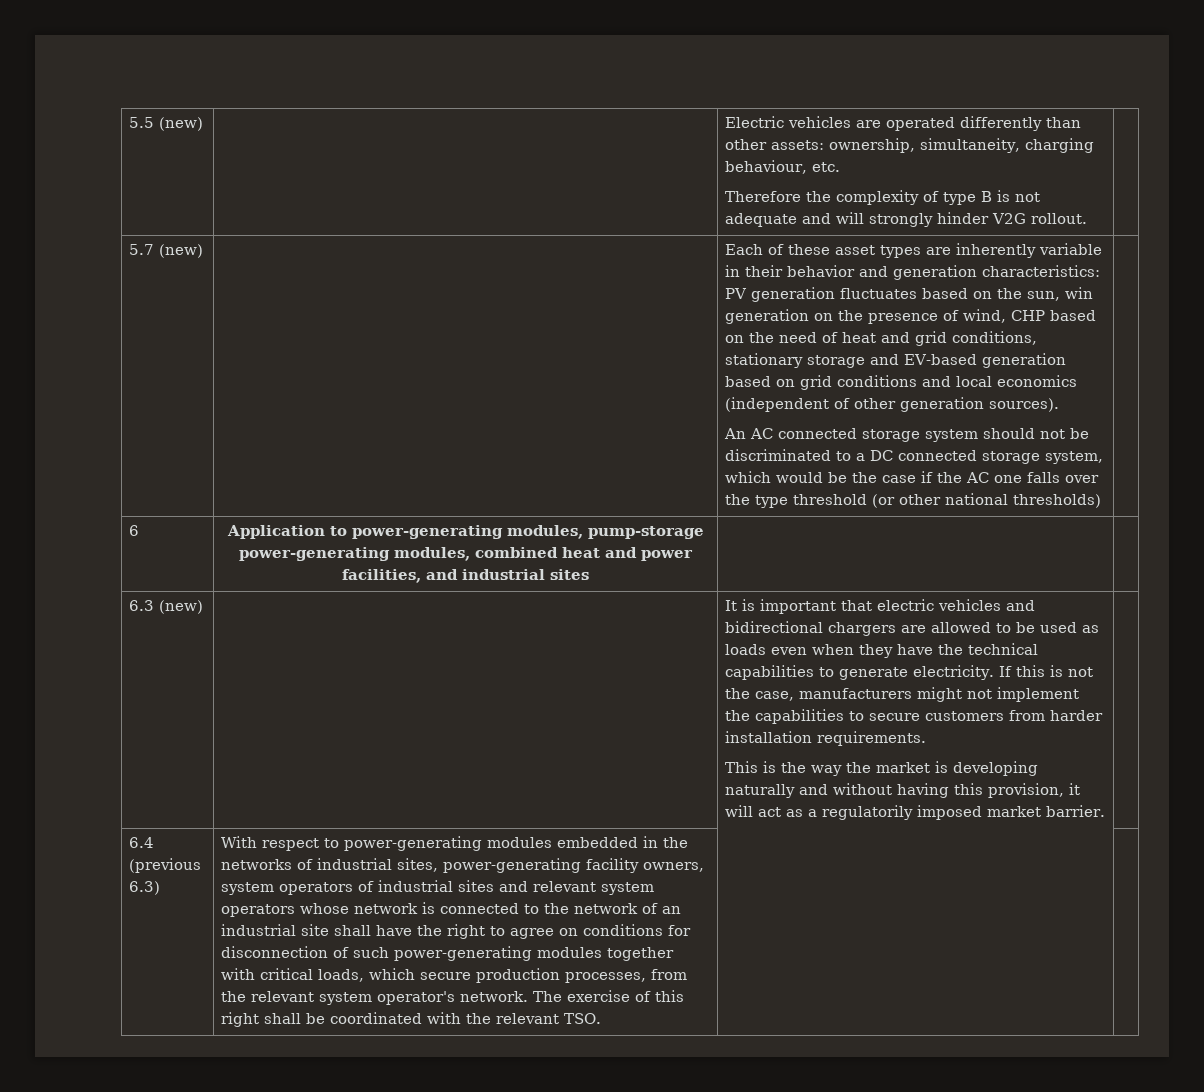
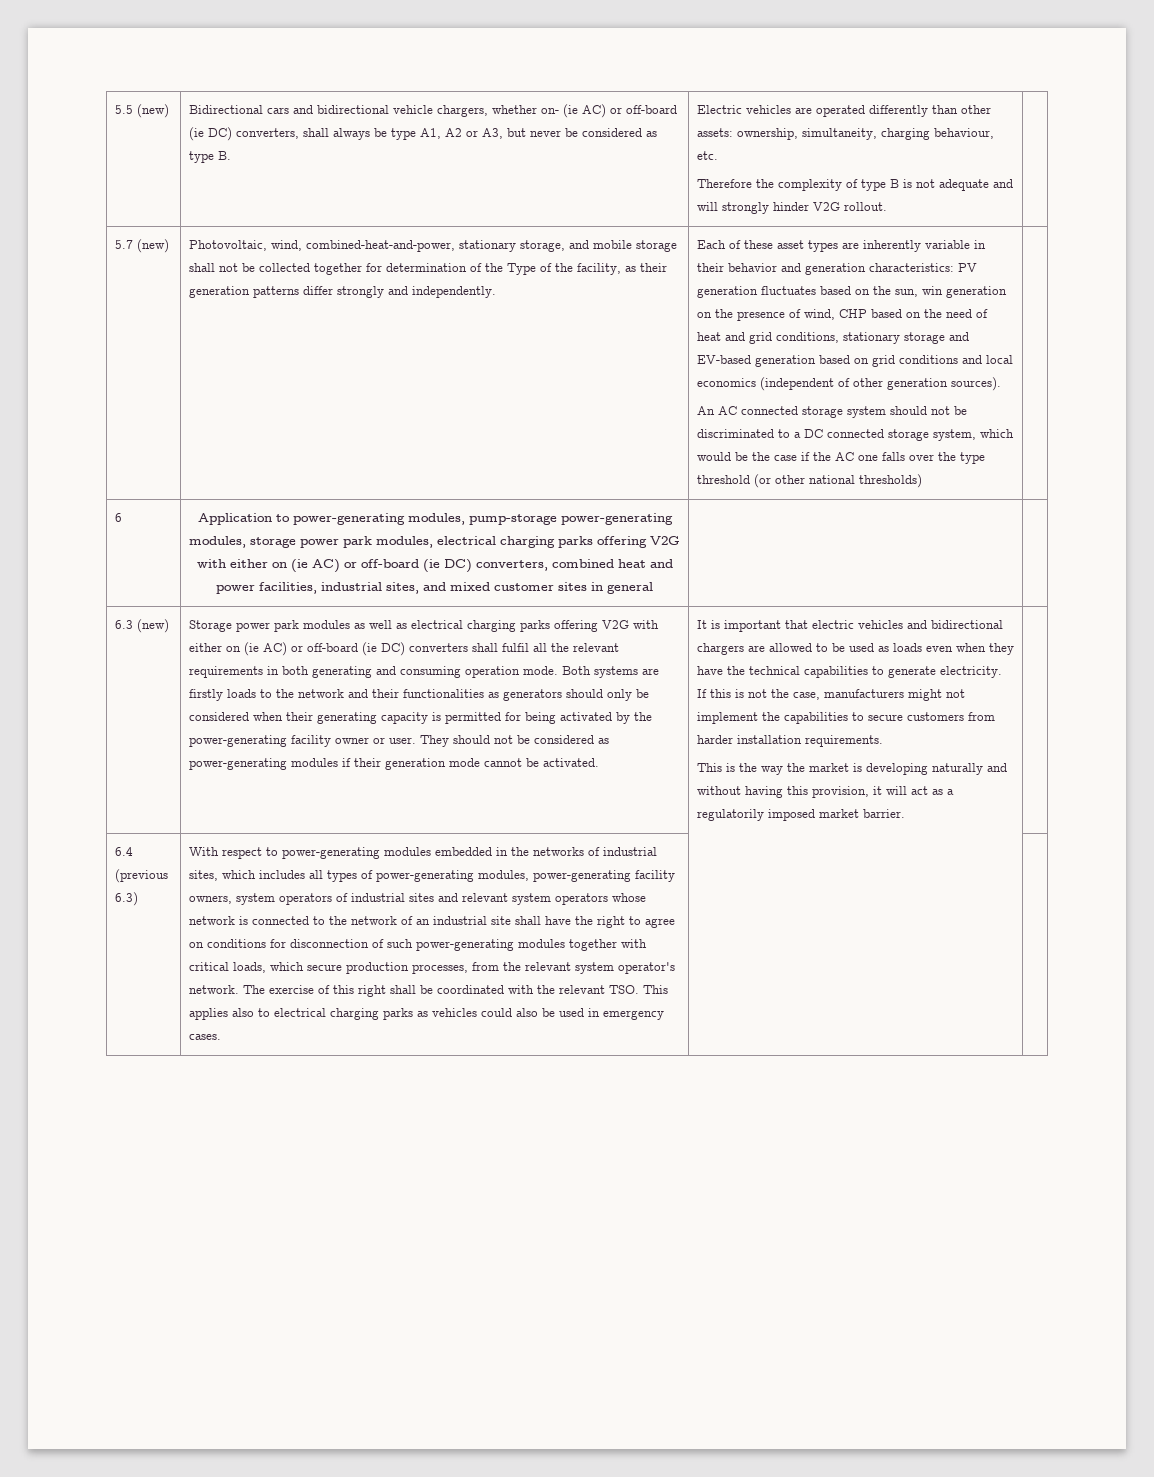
(204, 124) none -> [188,104,677,118] [188,127,657,141] [188,151,231,163] Bidirectional cars and bidirectional vehicle chargers, whether on- (ie AC) or off-board (ie DC) converters, shall always be type A1, A2 or A3, but never be considered as type B.
(204, 251) none -> [188,240,677,252] [188,263,667,275] [188,286,496,298] Photovoltaic, wind, combined-heat-and-power, stationary storage, and mobile storage shall not be collected together for determination of the Type of the facility, as their generation patterns differ strongly and independently.
(470, 554) none -> [250,536,680,548] [196,559,548,573] storage power park modules, electrical charging parks offering V2G with either on (ie AC) or off-board (ie DC) converters,
[426,569,589,580] and industrial sites -> [321,582,653,594] industrial sites, and mixed customer sites in general
(204, 607) none -> [188,620,659,632] [188,642,619,656] [188,666,659,678] [188,689,649,701] [188,712,652,724] [188,735,609,747] [188,758,599,770] Storage power park modules as well as electrical charging parks offering V2G with either on (ie AC) or off-board (ie DC) converters shall fulfil all the relevant requirements in both generating and consuming operation mode. Both systems are firstly loads to the network and their functionalities as generators should only be considered when their generating capacity is permitted for being activated by the power-generating facility owner or user. They should not be considered as power-generating modules if their generation mode cannot be activated.
(439, 865) none -> [221,870,529,882] which includes all types of power-generating modules,
(602, 1018) none -> [642,985,668,994] [188,1008,664,1020] [188,1034,221,1040] This applies also to electrical charging parks as vehicles could also be used in emergency cases.

